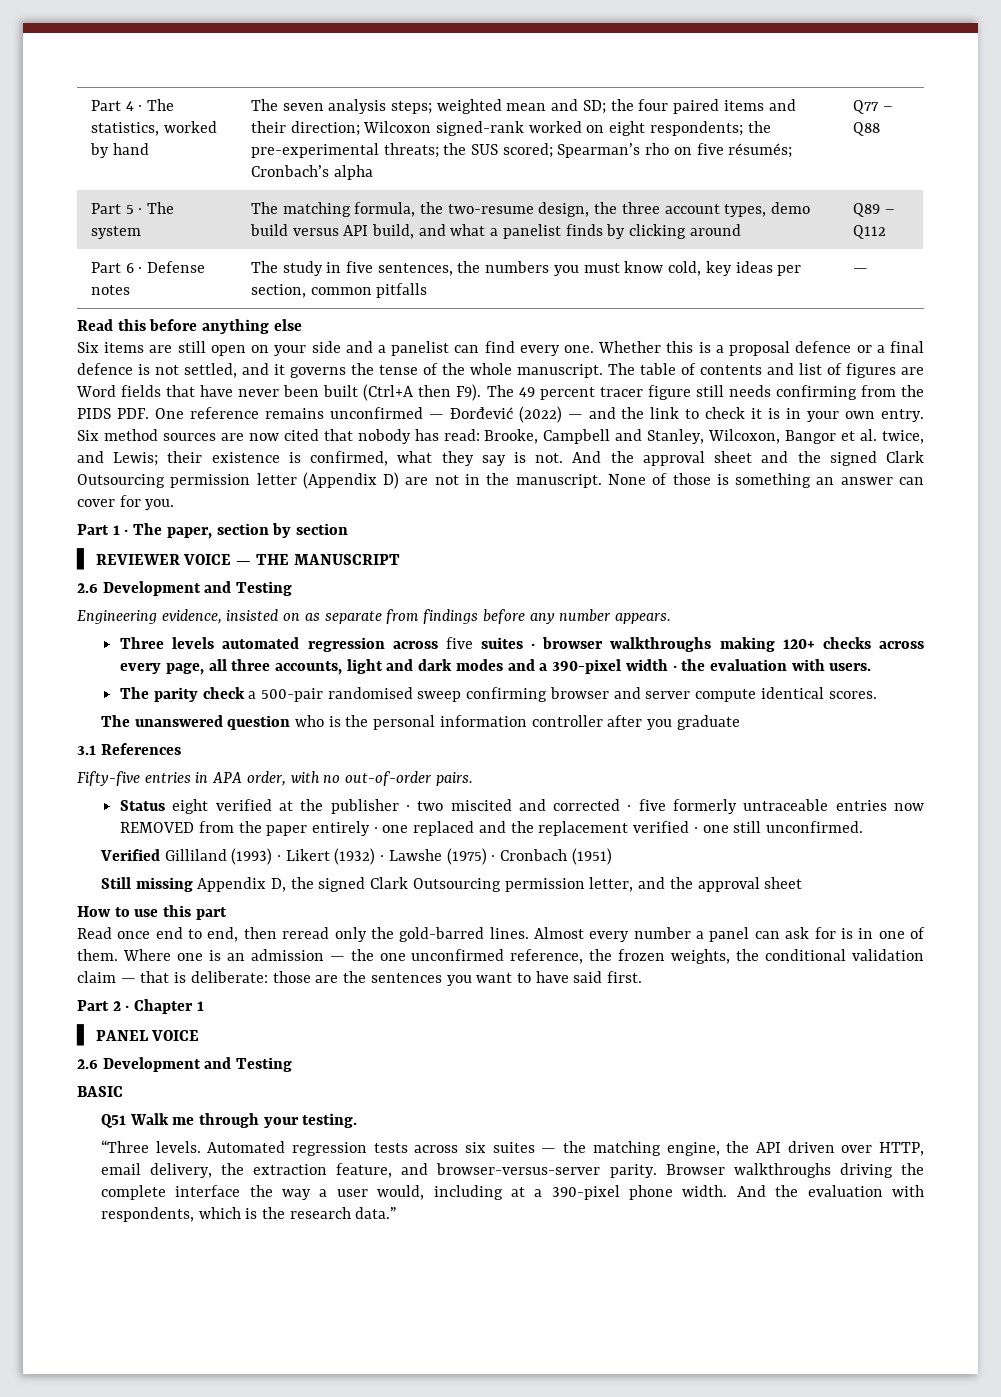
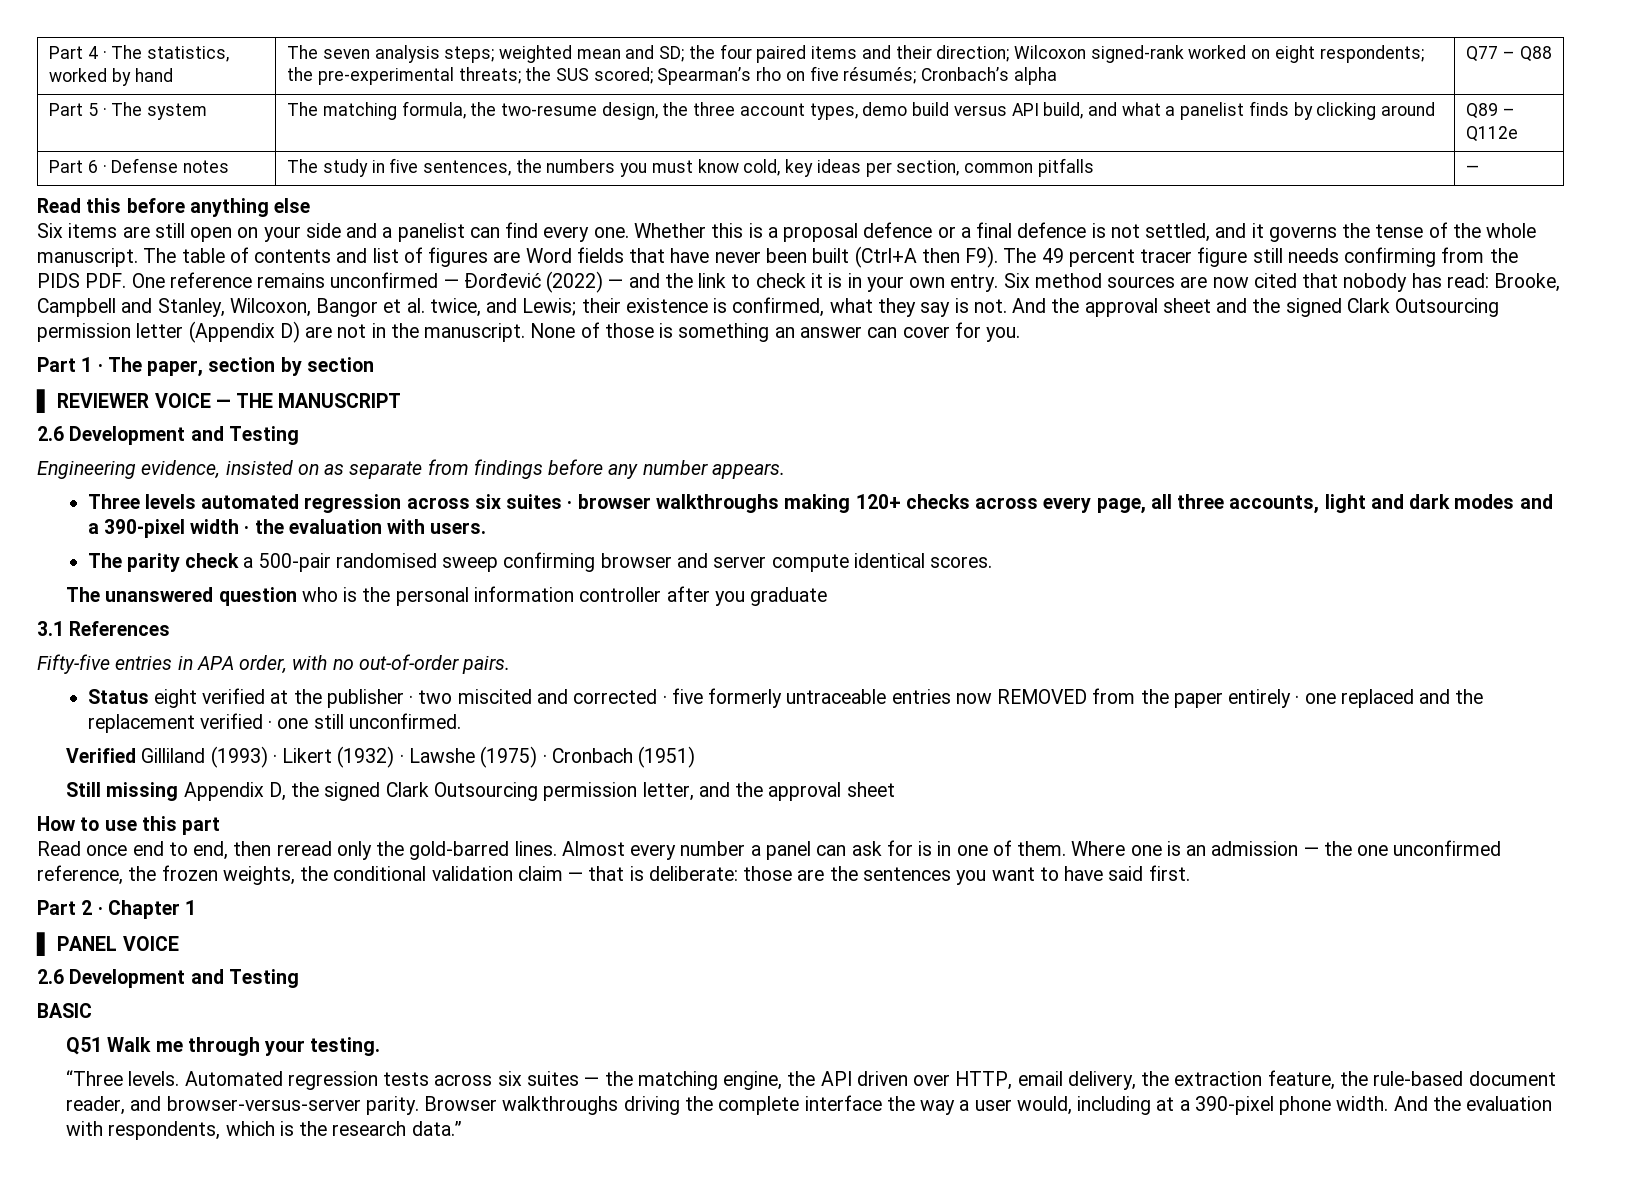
[852,225,886,239] Q112 -> [1466,126,1519,142] Q112e
[445,637,473,649] five -> [474,494,501,509] six
(393, 1170) none -> [1339,1071,1556,1086] [66,1096,126,1115] the rule-based document reader,

